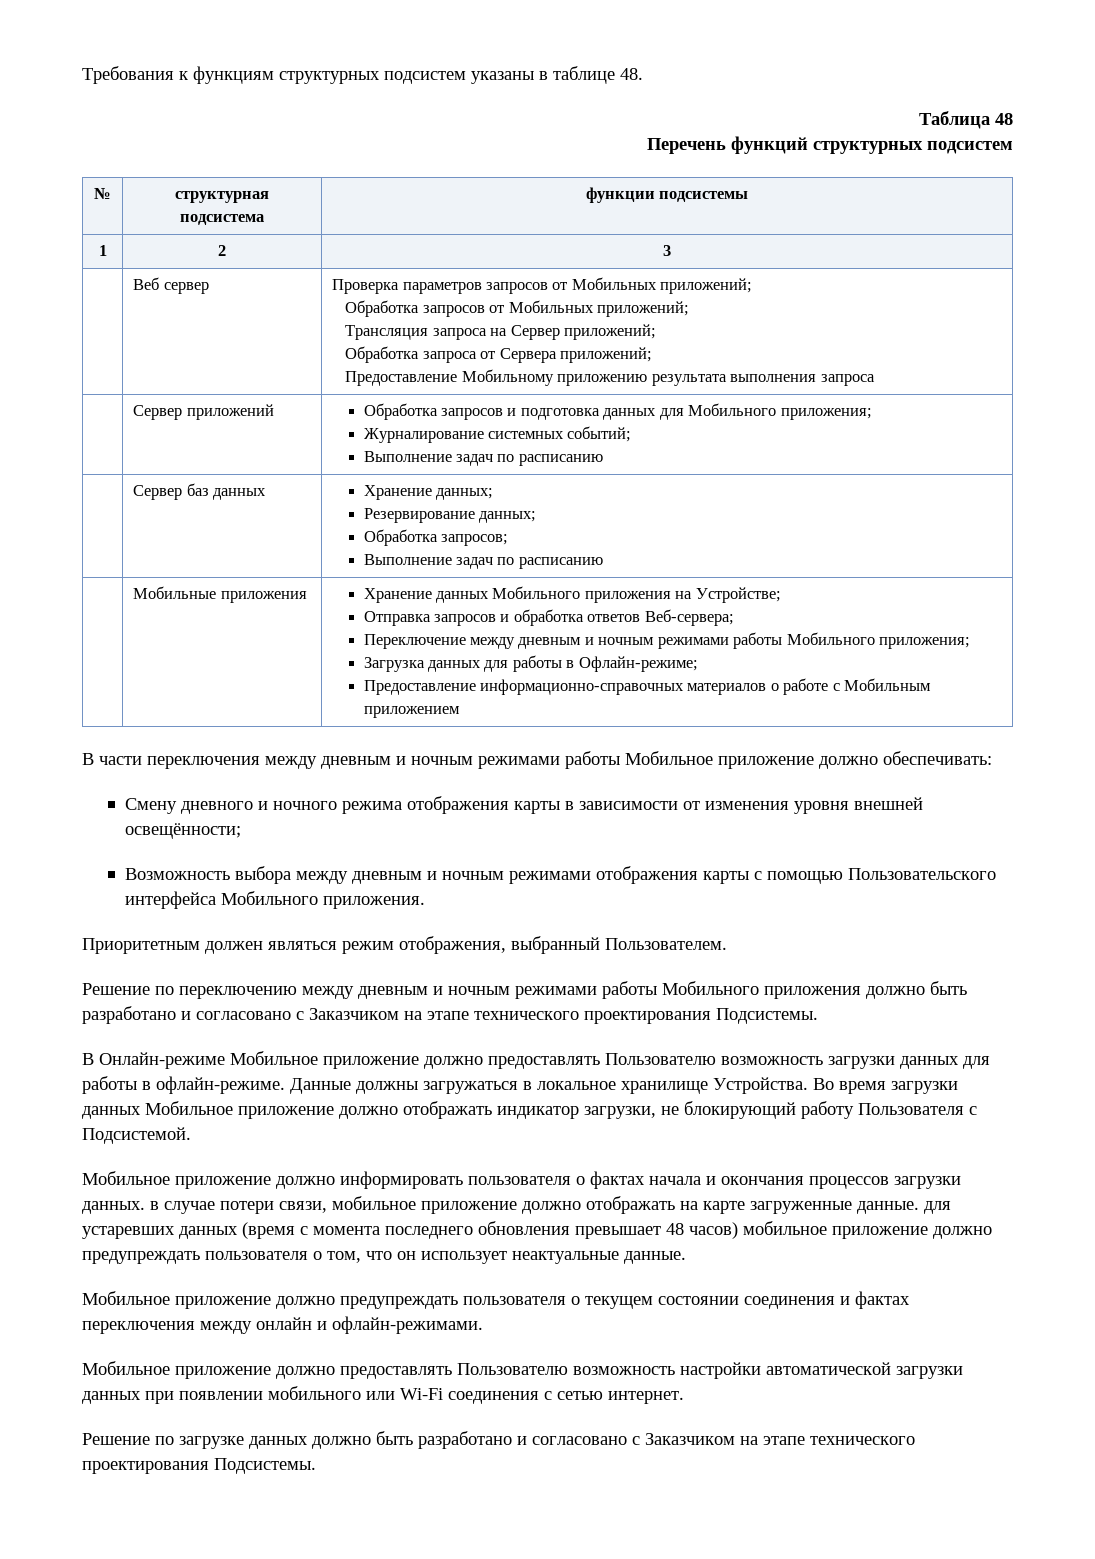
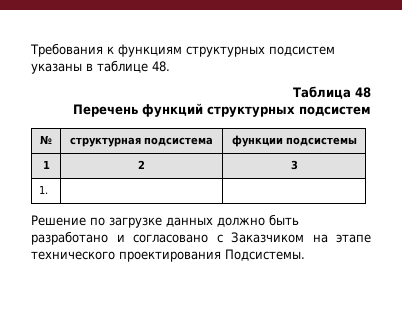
[133,277,209,294] [332,277,753,294] [345,300,690,317] [345,324,657,340] [345,346,653,363] [345,369,875,386] [133,404,274,420] [363,403,872,420] [363,426,632,443] [363,451,603,466] [133,483,266,500] [363,485,494,500] [363,508,537,523] [363,529,509,546] [363,554,603,569] [133,586,307,603] [363,586,781,603] [363,609,734,626] [363,632,971,649] [363,655,698,672] [363,678,932,695] [363,706,460,718] [82,751,992,769] [124,796,923,814] [124,823,241,839] [124,866,996,884] [124,891,425,909] [82,936,727,954] [82,981,967,999] [82,1006,818,1024] [82,1051,990,1069] [82,1076,958,1094] [82,1101,977,1119] [82,1127,191,1144] [82,1171,961,1189] [82,1196,951,1214] [82,1221,992,1239] [82,1251,686,1264] [82,1291,910,1309] [82,1316,483,1334] [82,1361,963,1379] [82,1386,684,1404] | Веб сервер | Проверка параметров запросов от Мобильных приложений; // Обработка запросов от Мобильных приложений; // Трансляция запроса на Сервер приложений; // Обработка запроса от Сервера приложений; // Предоставление Мобильному приложению результата выполнения запроса // | Сервер приложений | Обработка запросов и подготовка данных для Мобильного приложения; // Журналирование системных событий; // Выполнение задач по расписанию // | Сервер баз данных | Хранение данных; // Резервирование данных; // Обработка запросов; // Выполнение задач по расписанию // | Мобильные приложения | Хранение данных Мобильного приложения на Устройстве; // Отправка запросов и обработка ответов Веб-сервера; // Переключение между дневным и ночным режимами работы Мобильного приложения; // Загрузка данных для работы в Офлайн-режиме; // Предоставление информационно-справочных материалов о работе с Мобильным приложением // В части переключения между дневным и ночным режимами работы Мобильное приложение должно обеспечивать: // Смену дневного и ночного режима отображения карты в зависимости от изменения уровня внешней освещённости; // Возможность выбора между дневным и ночным режимами отображения карты с помощью Пользовательского интерфейса Мобильного приложения. // Приоритетным должен являться режим отображения, выбранный Пользователем. // Решение по переключению между дневным и ночным режимами работы Мобильного приложения должно быть разработано и согласовано с Заказчиком на этапе технического проектирования Подсистемы. // В Онлайн-режиме Мобильное приложение должно предоставлять Пользователю возможность загрузки данных для работы в офлайн-режиме. Данные должны загружаться в локальное хранилище Устройства. Во время загрузки данных Мобильное приложение должно отображать индикатор загрузки, не блокирующий работу Пользователя с Подсистемой. // Мобильное приложение должно информировать пользователя о фактах начала и окончания процессов загрузки данных. в случае потери связи, мобильное приложение должно отображать на карте загруженные данные. для устаревших данных (время с момента последнего обновления превышает 48 часов) мобильное приложение должно предупреждать пользователя о том, что он использует неактуальные данные. // Мобильное приложение должно предупреждать пользователя о текущем состоянии соединения и фактах переключения между онлайн и офлайн-режимами. // Мобильное приложение должно предоставлять Пользователю возможность настройки автоматической загрузки данных при появлении мобильного или Wi-Fi соединения с сетью интернет. -> [39,185,49,194] 1. | |

